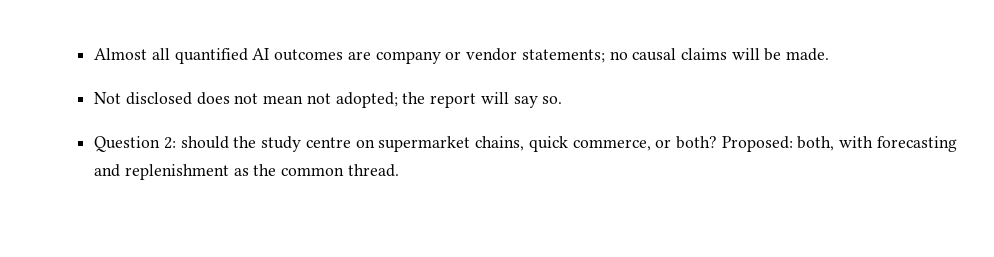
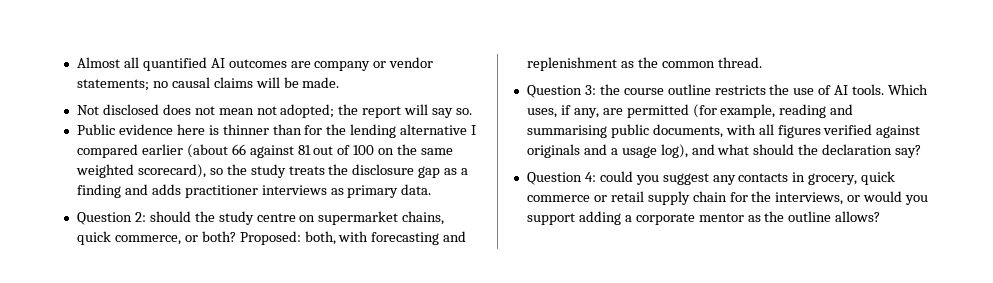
(563, 100) none -> [76,124,477,138] [76,144,454,158] [75,164,469,178] [76,184,432,198] // Public evidence here is thinner than for the lending alternative I compared earlier (about 66 against 81 out of 100 on the same weighted scorecard), so the study treats the disclosure gap as a finding and adds practitioner interviews as primary data.
(399, 170) none -> [526,84,929,98] [526,104,854,118] [526,124,921,138] [526,144,922,158] [526,171,896,185] [526,191,929,205] [526,211,881,225] // Question 3: the course outline restricts the use of AI tools. Which uses, if any, are permitted (for example, reading and summarising public documents, with all figures verified against originals and a usage log), and what should the declaration say? // Question 4: could you suggest any contacts in grocery, quick commerce or retail supply chain for the interviews, or would you support adding a corporate mentor as the outline allows?

